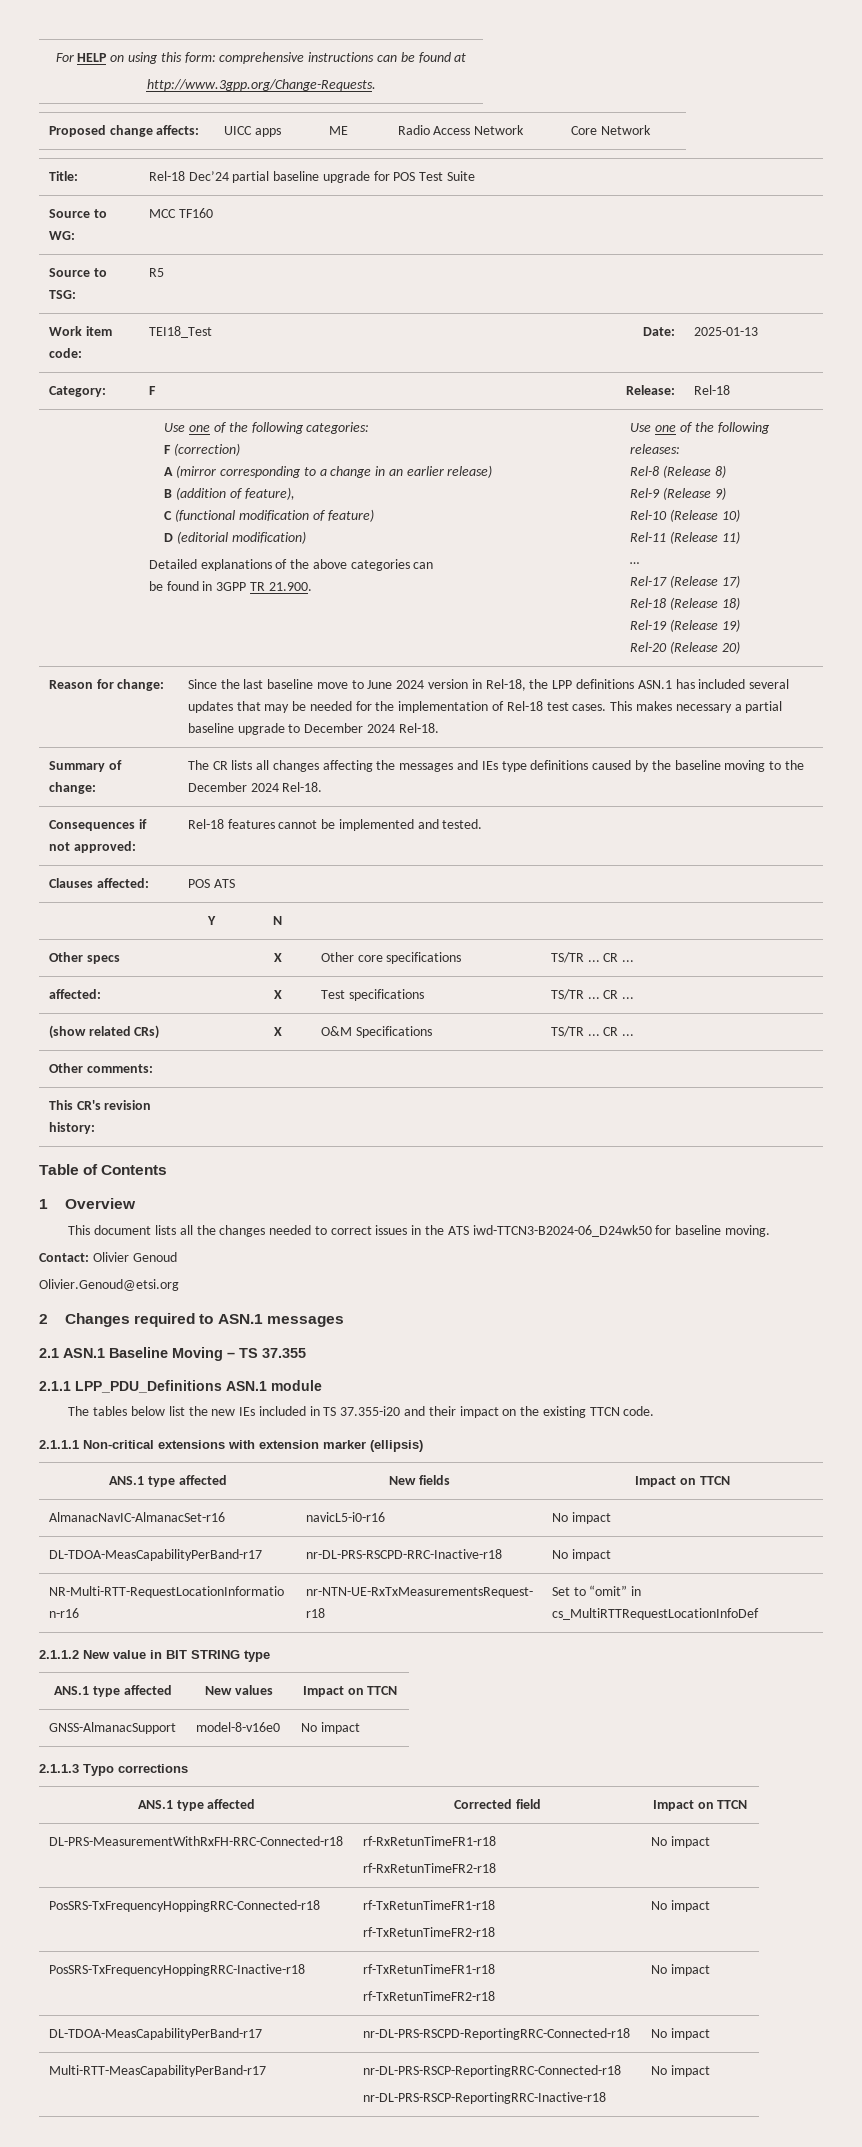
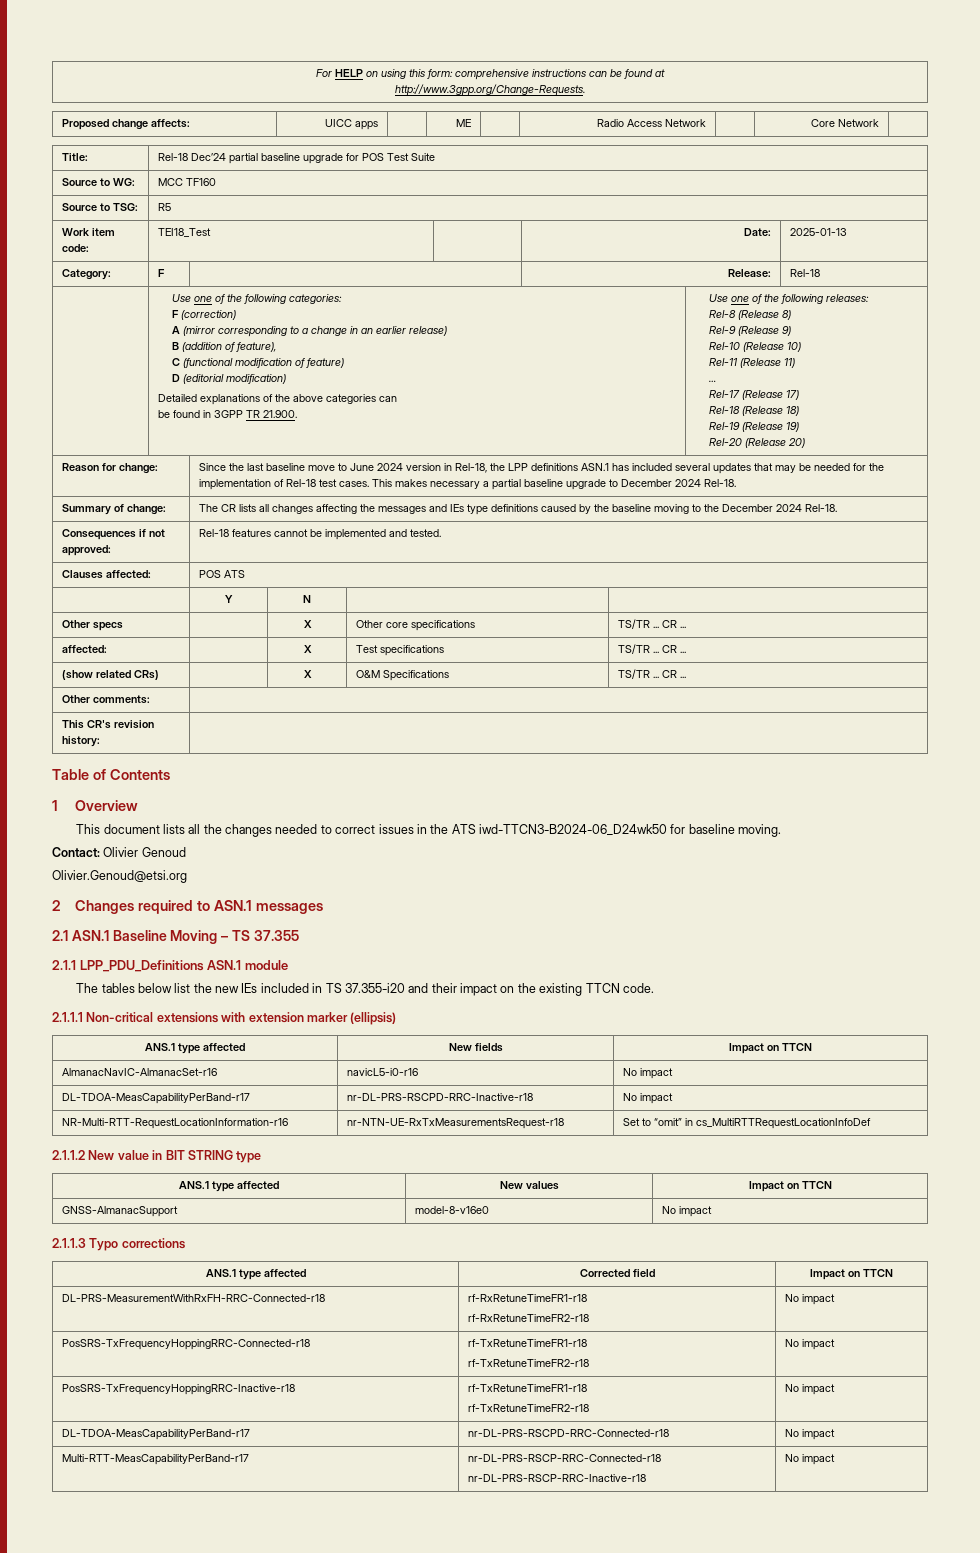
[362,1836,496,1846] [362,1863,496,1873] rf-RxRetunTimeFR1-r18 // rf-RxRetunTimeFR2-r18 -> [467,1294,587,1302] [467,1314,589,1322] rf-RxRetuneTimeFR1-r18 // rf-RxRetuneTimeFR2-r18
[362,1900,495,1910] [362,1927,495,1937] rf-TxRetunTimeFR1-r18 // rf-TxRetunTimeFR2-r18 -> [467,1339,587,1347] [467,1359,589,1367] rf-TxRetuneTimeFR1-r18 // rf-TxRetuneTimeFR2-r18
[362,1964,495,1974] [362,1991,495,2001] [650,1964,710,1976] [48,2028,262,2040] [362,2028,630,2040] rf-TxRetunTimeFR1-r18 // rf-TxRetunTimeFR2-r18 | No impact // DL-TDOA-MeasCapabilityPerBand-r17 | nr-DL-PRS-RSCPD-ReportingRRC-Connected-r18 -> [467,1384,587,1392] [467,1404,589,1412] [784,1384,835,1395] [61,1429,250,1440] [467,1429,669,1437] rf-TxRetuneTimeFR1-r18 // rf-TxRetuneTimeFR2-r18 | No impact // DL-TDOA-MeasCapabilityPerBand-r17 | nr-DL-PRS-RSCPD-RRC-Connected-r18
[362,2065,621,2077] [362,2092,606,2104] nr-DL-PRS-RSCP-ReportingRRC-Connected-r18 // nr-DL-PRS-RSCP-ReportingRRC-Inactive-r18 -> [467,1454,661,1462] [467,1474,646,1482] nr-DL-PRS-RSCP-RRC-Connected-r18 // nr-DL-PRS-RSCP-RRC-Inactive-r18

